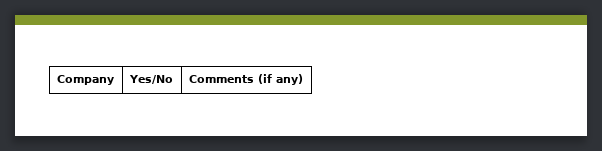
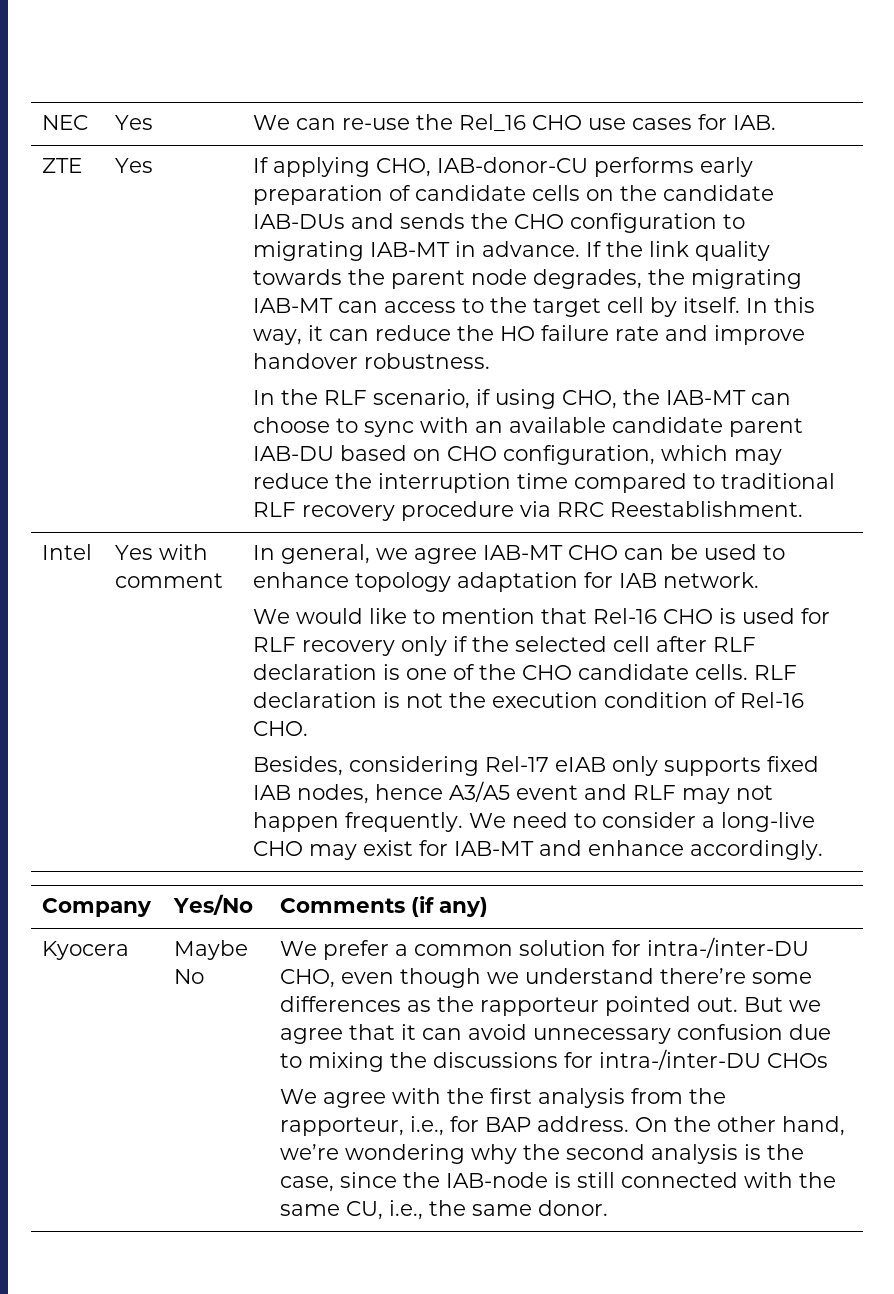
(56, 80) none -> [42,115,89,130] [115,115,154,130] [253,114,777,132] [42,158,83,173] [115,158,154,173] [253,157,754,177] [253,185,775,205] [253,213,746,233] [253,241,771,261] [253,269,803,289] [253,297,816,317] [253,325,806,345] [253,353,491,369] [253,389,792,409] [253,417,804,437] [253,445,783,465] [253,473,836,493] [253,501,804,521] [42,544,93,560] [115,544,209,560] [115,573,224,588] [253,544,786,564] [253,572,760,592] [253,608,831,624] [253,636,757,656] [253,664,798,680] [253,692,805,708] [253,721,309,736] [253,756,820,776] [253,781,774,804] [253,812,816,832] [253,840,824,860] NEC | Yes | We can re-use the Rel_16 CHO use cases for IAB. // ZTE | Yes | If applying CHO, IAB-donor-CU performs early preparation of candidate cells on the candidate IAB-DUs and sends the CHO configuration to migrating IAB-MT in advance. If the link quality towards the parent node degrades, the migrating IAB-MT can access to the target cell by itself. In this way, it can reduce the HO failure rate and improve handover robustness. // In the RLF scenario, if using CHO, the IAB-MT can choose to sync with an available candidate parent IAB-DU based on CHO configuration, which may reduce the interruption time compared to traditional RLF recovery procedure via RRC Reestablishment. // Intel | Yes with comment | In general, we agree IAB-MT CHO can be used to enhance topology adaptation for IAB network. // We would like to mention that Rel-16 CHO is used for RLF recovery only if the selected cell after RLF declaration is one of the CHO candidate cells. RLF declaration is not the execution condition of Rel-16 CHO. // Besides, considering Rel-17 eIAB only supports fixed IAB nodes, hence A3/A5 event and RLF may not happen frequently. We need to consider a long-live CHO may exist for IAB-MT and enhance accordingly. //
(303, 79) none -> [42,941,130,960] [174,940,249,960] [174,969,205,984] [280,937,810,960] [280,968,813,988] [280,996,822,1016] [280,1024,832,1044] [280,1049,829,1072] [280,1088,727,1108] [280,1116,846,1136] [280,1144,805,1164] [280,1172,837,1192] [280,1200,609,1220] // Kyocera | Maybe No | We prefer a common solution for intra-/inter-DU CHO, even though we understand there’re some differences as the rapporteur pointed out. But we agree that it can avoid unnecessary confusion due to mixing the discussions for intra-/inter-DU CHOs // We agree with the first analysis from the rapporteur, i.e., for BAP address. On the other hand, we’re wondering why the second analysis is the case, since the IAB-node is still connected with the same CU, i.e., the same donor.

